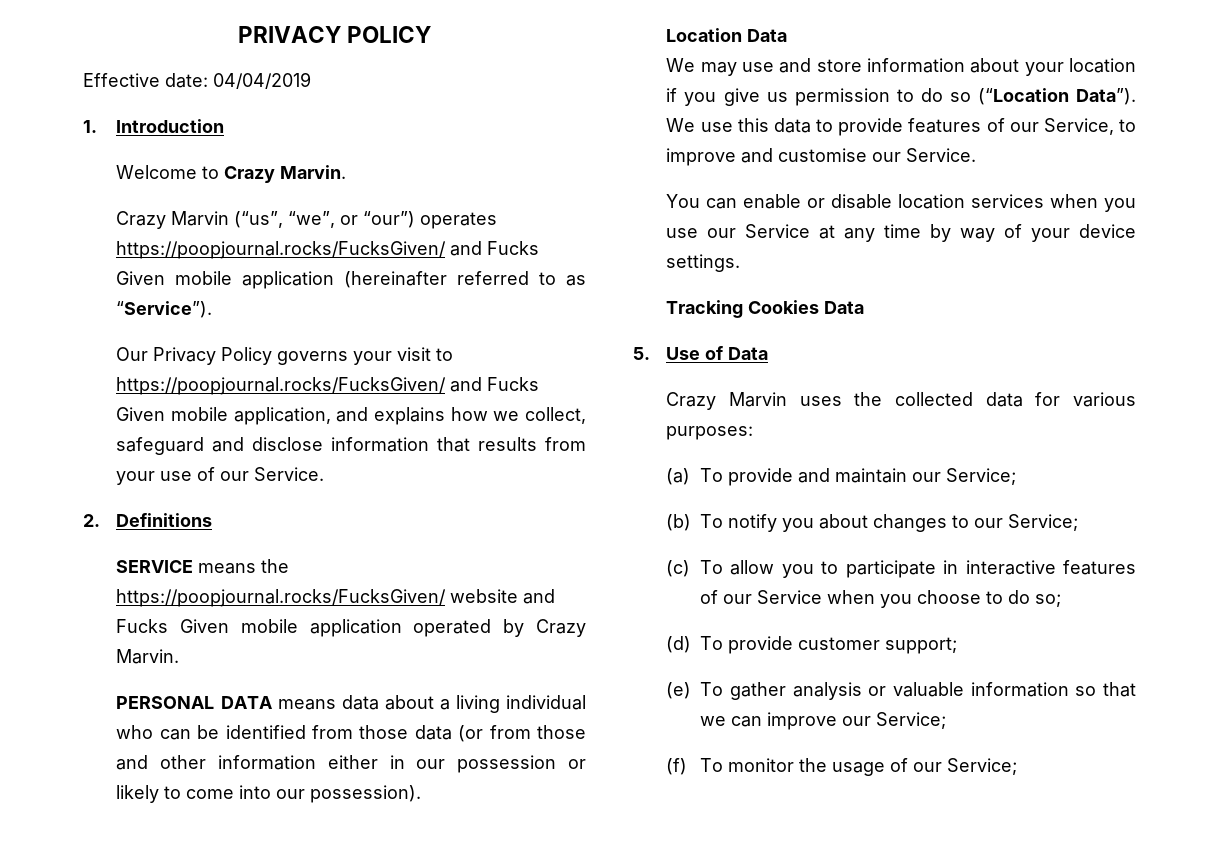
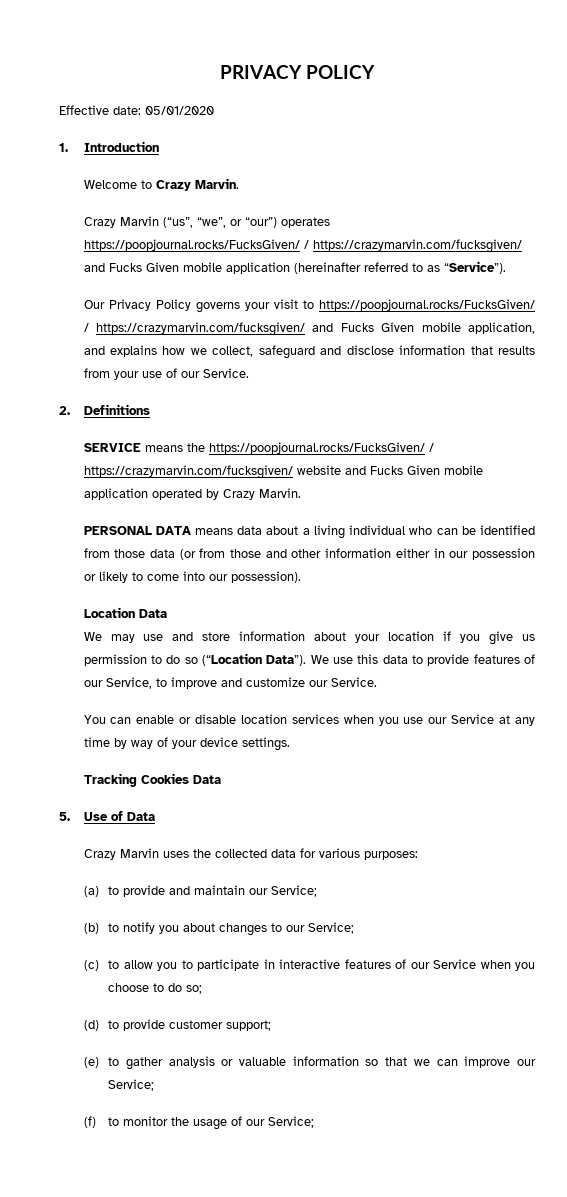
[213,72,311,89] 04/04/2019 -> [145,106,214,115] 05/01/2020
(447, 250) none -> [303,239,522,253] / https://crazymarvin.com/fucksgiven/
(447, 386) none -> [83,322,305,336] / https://crazymarvin.com/fucksgiven/
(447, 598) none -> [428,443,434,452] [83,465,293,479] / https://crazymarvin.com/fucksgiven/
[778,148,868,162] customise -> [245,677,305,687] customize
[699,468,723,482] To -> [108,886,120,895] to
[700,514,724,528] To -> [108,923,120,932] to
[699,560,723,574] To -> [108,960,120,969] to
[700,636,724,650] To -> [108,1020,120,1029] to
[700,682,724,696] To -> [108,1057,120,1066] to
[699,758,723,772] To -> [108,1117,120,1126] to

